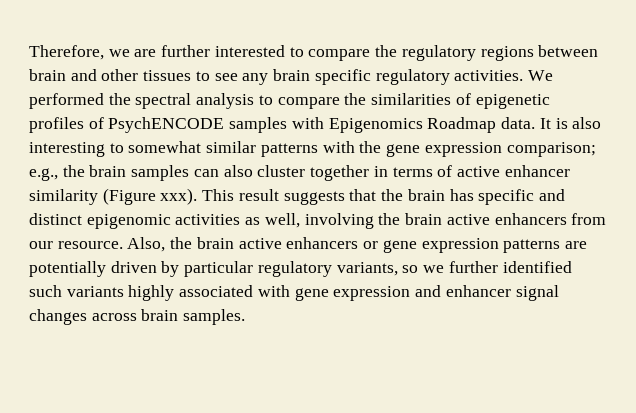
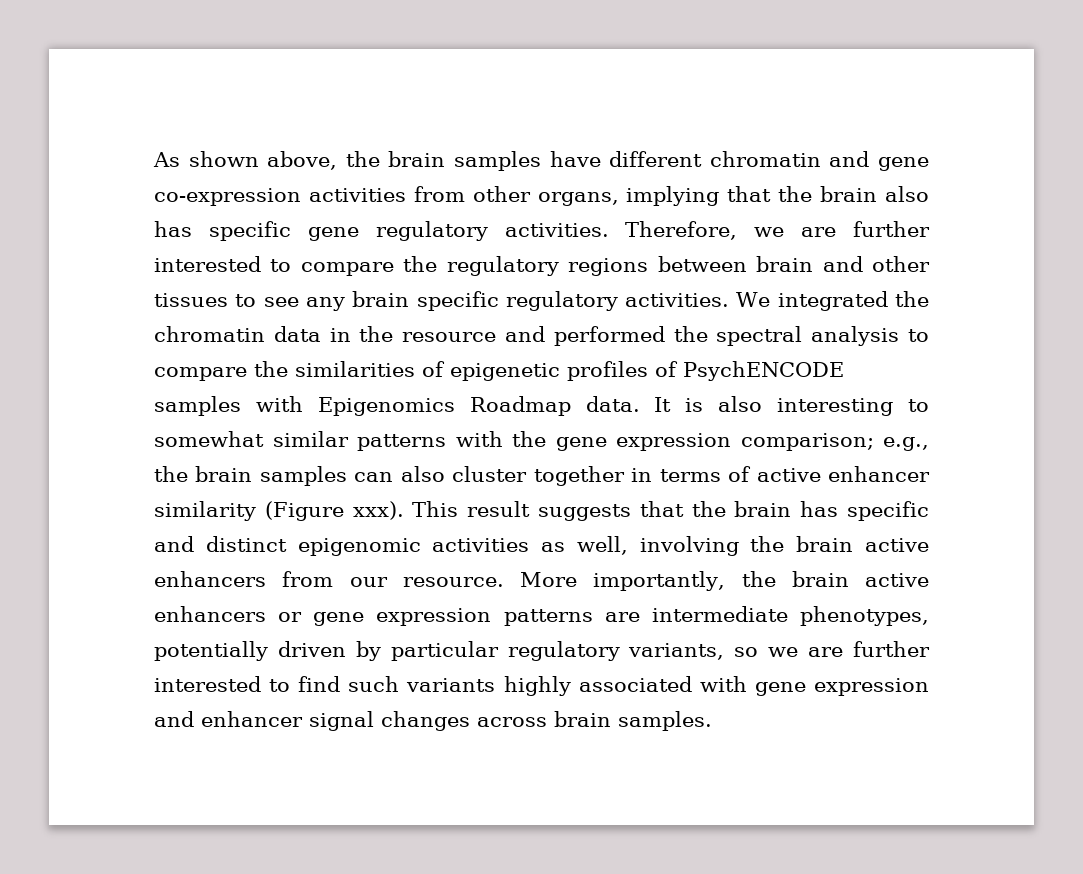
(29, 52) none -> [153,151,930,171] [154,186,930,206] [154,221,609,241] As shown above, the brain samples have different chromatin and gene co-expression activities from other organs, implying that the brain also has specific gene regulatory activities.
(553, 75) none -> [777,291,930,311] [154,326,545,342] integrated the chromatin data in the resource and
[127,237,166,252] Also, -> [520,571,726,591] More importantly,
(587, 245) none -> [651,606,929,626] intermediate phenotypes,
[448,261,572,273] further identified -> [808,641,931,657] [154,676,341,692] are further interested to find

